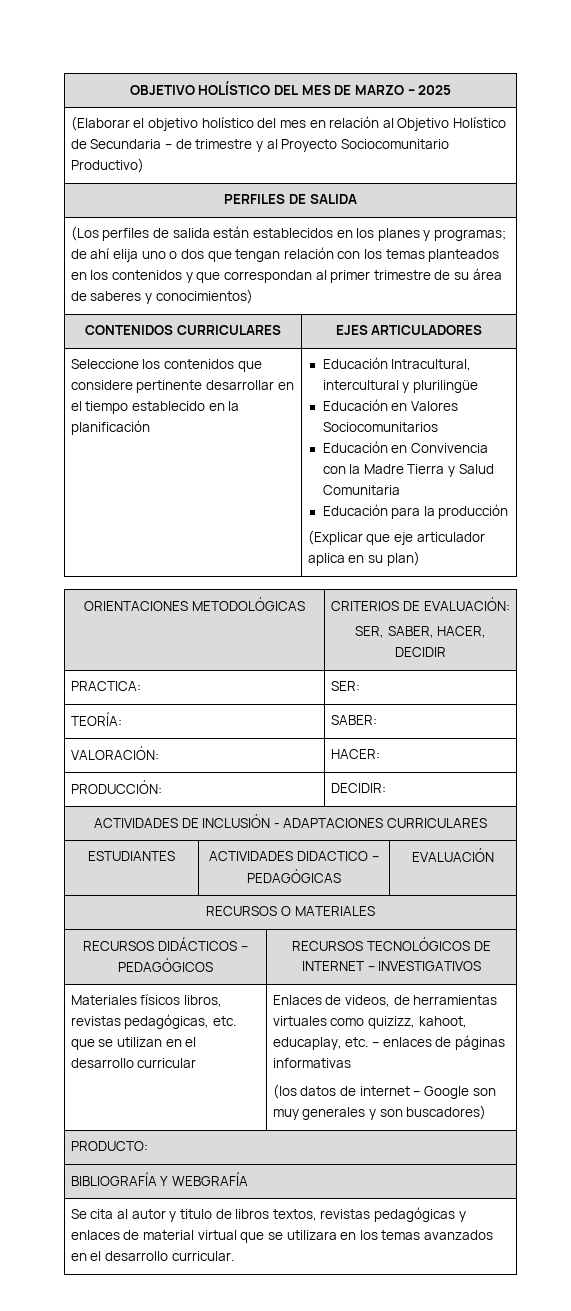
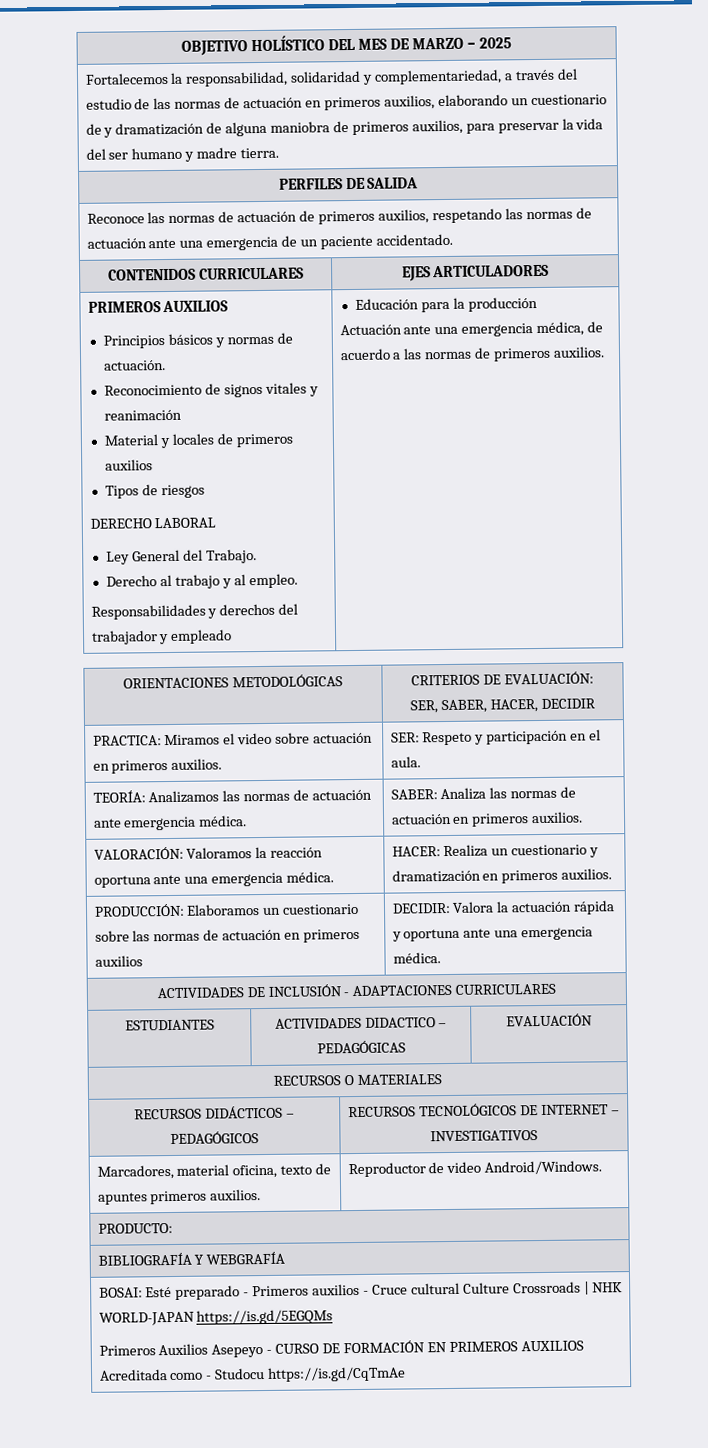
[70,116,507,131] [70,139,449,152] [70,158,144,173] [224,194,357,204] [70,226,507,241] [70,247,500,262] [70,268,502,283] [70,289,253,304] [85,325,281,335] [335,325,483,335] [70,359,262,372] [70,380,294,393] [70,401,240,414] [70,420,150,435] [322,357,472,371] [322,380,478,393] [322,399,458,411] [322,422,438,432] [322,441,488,453] [322,464,494,477] [322,485,400,495] [322,504,509,519] [307,530,485,545] [307,551,420,566] (Elaborar el objetivo holístico del mes en relación al Objetivo Holístico de Secundaria – de trimestre y al Proyecto Sociocomunitario Productivo) // PERFILES DE SALIDA // (Los perfiles de salida están establecidos en los planes y programas; de ahí elija uno o dos que tengan relación con los temas planteados en los contenidos y que correspondan al primer trimestre de su área de saberes y conocimientos) // CONTENIDOS CURRICULARES | EJES ARTICULADORES // Seleccione los contenidos que considere pertinente desarrollar en el tiempo establecido en la planificación | Educación Intracultural, intercultural y plurilingüe // Educación en Valores Sociocomunitarios // Educación en Convivencia con la Madre Tierra y Salud Comunitaria // Educación para la producción // (Explicar que eje articulador aplica en su plan) -> [84,68,578,87] [85,94,607,111] [85,118,604,138] [85,147,280,162] [278,177,419,190] [86,207,592,225] [86,233,453,251] [108,267,304,281] [401,264,550,282] [87,300,229,313] [103,332,294,349] [104,360,167,371] [104,382,320,398] [104,409,183,421] [104,433,294,449] [105,459,154,471] [105,484,206,499] [89,517,217,529] [106,549,258,565] [106,573,299,589] [90,603,299,620] [90,629,233,645] [355,296,539,313] [339,321,604,337] [339,346,605,362] Fortalecemos la responsabilidad, solidaridad y complementariedad, a través del estudio de las normas de actuación en primeros auxilios, elaborando un cuestionario de y dramatización de alguna maniobra de primeros auxilios, para preservar la vida del ser humano y madre tierra. // PERFILES DE SALIDA // Reconoce las normas de actuación de primeros auxilios, respetando las normas de actuación ante una emergencia de un paciente accidentado. // CONTENIDOS CURRICULARES | EJES ARTICULADORES // PRIMEROS AUXILIOS // Principios básicos y normas de actuación. // Reconocimiento de signos vitales y reanimación // Material y locales de primeros auxilios // Tipos de riesgos // DERECHO LABORAL // Ley General del Trabajo. // Derecho al trabajo y al empleo. // Responsabilidades y derechos del trabajador y empleado | Educación para la producción // Actuación ante una emergencia médica, de acuerdo a las normas de primeros auxilios.
[330,681,360,691] [70,712,122,726] [330,715,377,725] [70,746,159,760] [330,749,380,759] [70,780,162,794] [330,783,386,793] | SER: // TEORÍA: | SABER: // VALORACIÓN: | HACER: // PRODUCCIÓN: | DECIDIR: -> [164,732,374,746] [92,758,223,774] [390,729,602,746] [390,756,421,768] [92,789,373,804] [93,815,248,831] [390,786,577,801] [390,811,584,827] [93,846,324,860] [93,871,335,888] [391,844,600,858] [391,868,613,884] [93,903,360,917] [94,928,360,943] [94,955,143,967] [391,900,616,915] [391,926,594,942] [392,952,441,964] Miramos el video sobre actuación en primeros auxilios. | SER: Respeto y participación en el aula. // TEORÍA: Analizamos las normas de actuación ante emergencia médica. | SABER: Analiza las normas de actuación en primeros auxilios. // VALORACIÓN: Valoramos la reacción oportuna ante una emergencia médica. | HACER: Realiza un cuestionario y dramatización en primeros auxilios. // PRODUCCIÓN: Elaboramos un cuestionario sobre las normas de actuación en primeros auxilios | DECIDIR: Valora la actuación rápida y oportuna ante una emergencia médica.
[70,994,222,1007] [70,1014,236,1029] [70,1037,197,1050] [70,1058,197,1068] [272,995,498,1007] [272,1016,467,1029] [272,1035,505,1050] [272,1058,351,1068] [272,1084,496,1099] [272,1105,487,1120] [70,1141,148,1151] [70,1172,248,1186] [70,1207,466,1222] [70,1230,494,1243] [70,1251,234,1261] Materiales físicos libros, revistas pedagógicas, etc. que se utilizan en el desarrollo curricular | Enlaces de videos, de herramientas virtuales como quizizz, kahoot, educaplay, etc. – enlaces de páginas informativas // (los datos de internet – Google son muy generales y son buscadores) // PRODUCTO: // BIBLIOGRAFÍA Y WEBGRAFÍA // Se cita al autor y titulo de libros textos, revistas pedagógicas y enlaces de material virtual que se utilizara en los temas avanzados en el desarrollo curricular. -> [96,1163,332,1180] [97,1189,262,1205] [347,1160,603,1178] [97,1222,173,1234] [97,1251,286,1266] [98,1281,624,1300] [98,1309,334,1326] [98,1340,584,1358] [98,1366,407,1382] Marcadores, material oficina, texto de apuntes primeros auxilios. | Reproductor de video Android/Windows. // PRODUCTO: // BIBLIOGRAFÍA Y WEBGRAFÍA // BOSAI: Esté preparado - Primeros auxilios - Cruce cultural Culture Crossroads | NHK WORLD-JAPAN https://is.gd/5EGQMs // Primeros Auxilios Asepeyo - CURSO DE FORMACIÓN EN PRIMEROS AUXILIOS Acreditada como - Studocu https://is.gd/CqTmAe

